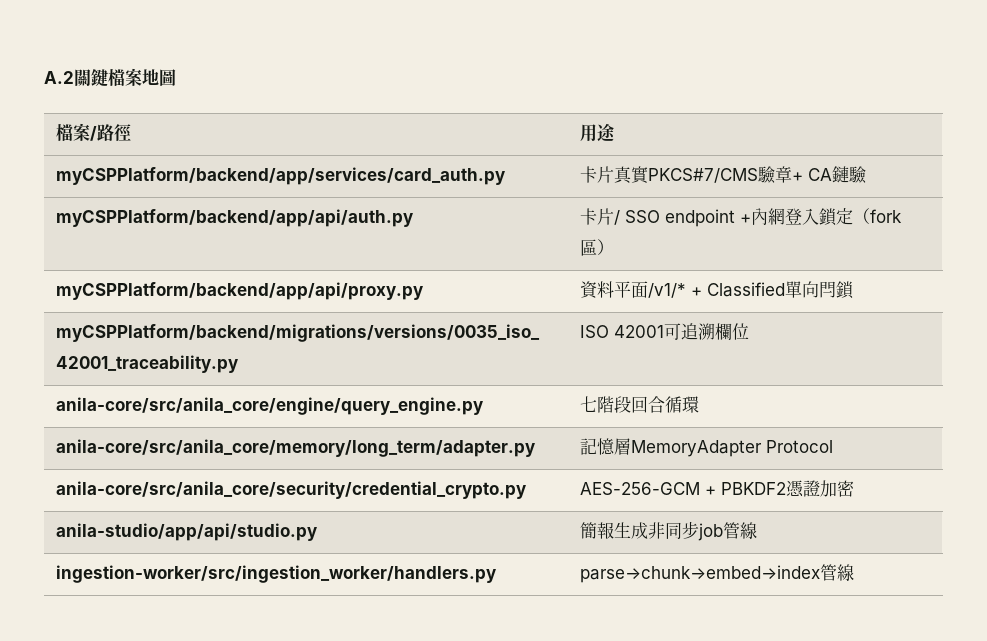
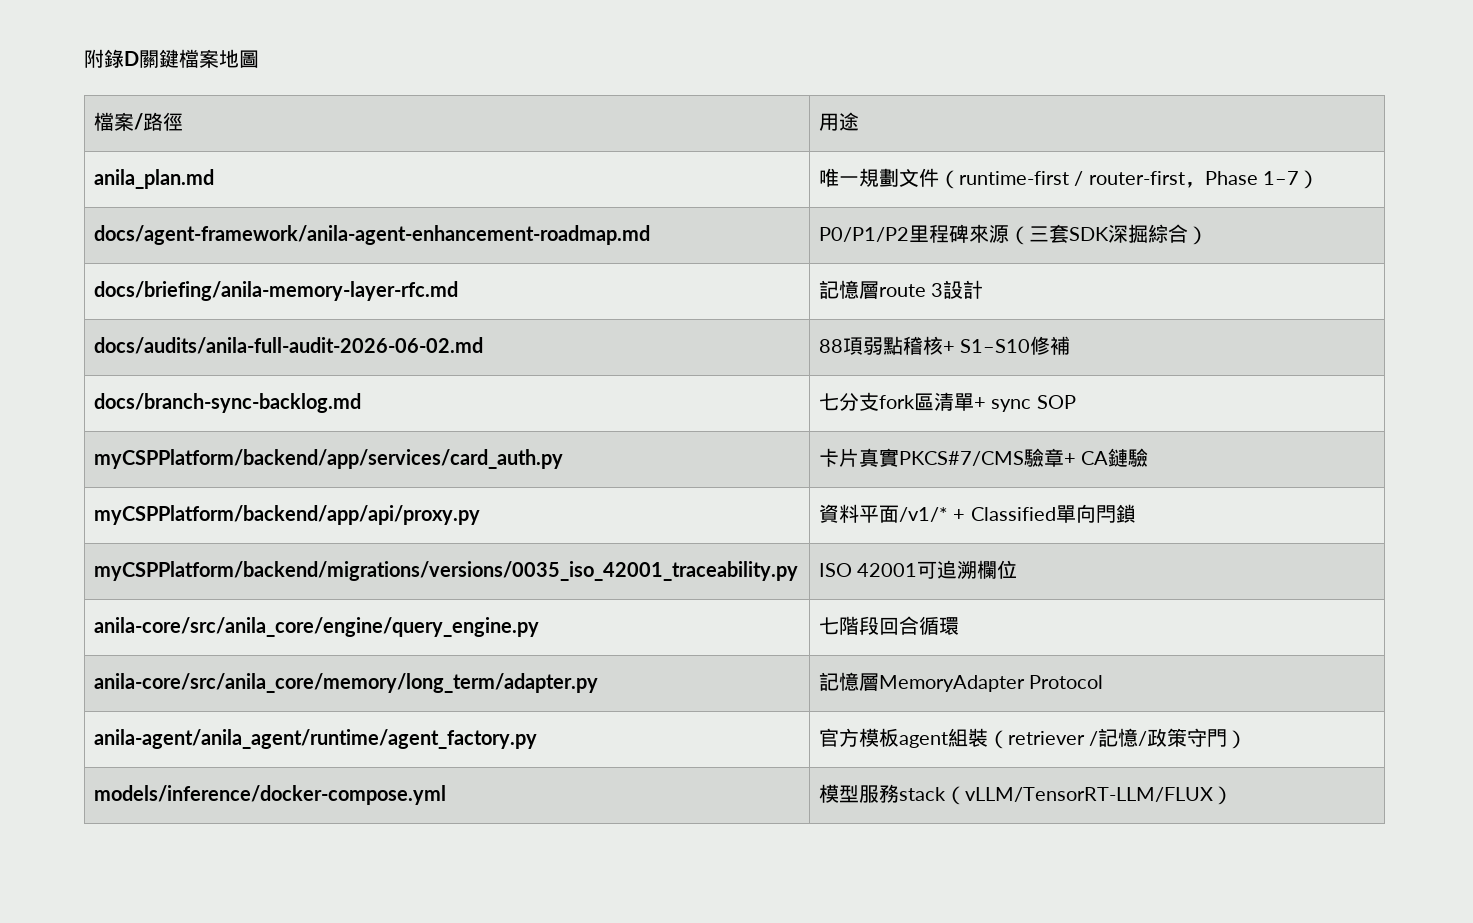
[44,71,74,84] A.2 -> [84,49,139,68] 附錄D
(616, 132) none -> [94,169,215,189] [819,168,1320,189] [94,225,651,245] [819,224,1209,245] [94,281,459,301] [819,280,984,299] [94,337,484,354] [819,336,1071,355] [94,393,362,413] [819,392,1076,412] // anila_plan.md | 唯一規劃文件（runtime-first / router-first，Phase 1–7） // docs/agent-framework/anila-agent-enhancement-roadmap.md | P0/P1/P2里程碑來源（三套SDK深掘綜合） // docs/briefing/anila-memory-layer-rfc.md | 記憶層route 3設計 // docs/audits/anila-full-audit-2026-06-02.md | 88項弱點稽核+ S1–S10修補 // docs/branch-sync-backlog.md | 七分支fork區清單+ sync SOP
[56,209,414,227] [580,208,903,227] [580,239,615,256] // myCSPPlatform/backend/app/api/auth.py | 卡片/ SSO endpoint +內網登入鎖定（fork區） -> (1149, 457) none
[56,481,527,499] [580,480,855,497] [56,523,318,541] [580,521,758,541] [56,565,497,583] [580,564,855,583] anila-core/src/anila_core/security/credential_crypto.py | AES-256-GCM + PBKDF2憑證加密 // anila-studio/app/api/studio.py | 簡報生成非同步job管線 // ingestion-worker/src/ingestion_worker/handlers.py | parse→chunk→embed→index管線 -> [94,729,538,749] [819,728,1248,749] [94,785,447,805] [819,784,1234,805] anila-agent/anila_agent/runtime/agent_factory.py | 官方模板agent組裝（retriever /記憶/政策守門） // models/inference/docker-compose.yml | 模型服務stack（vLLM/TensorRT-LLM/FLUX）

